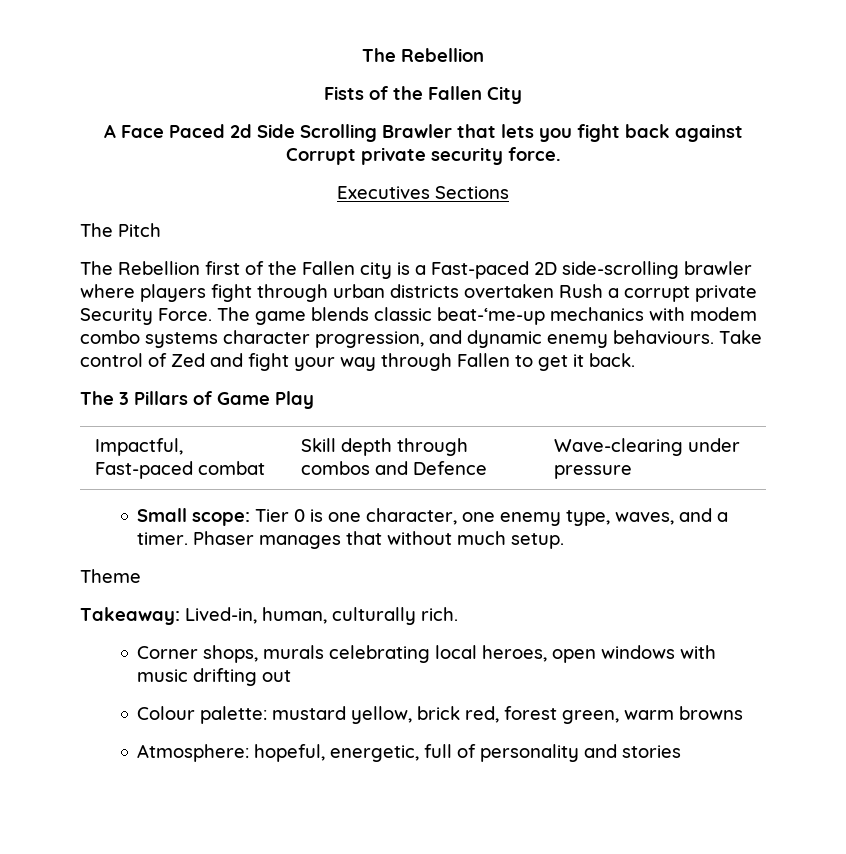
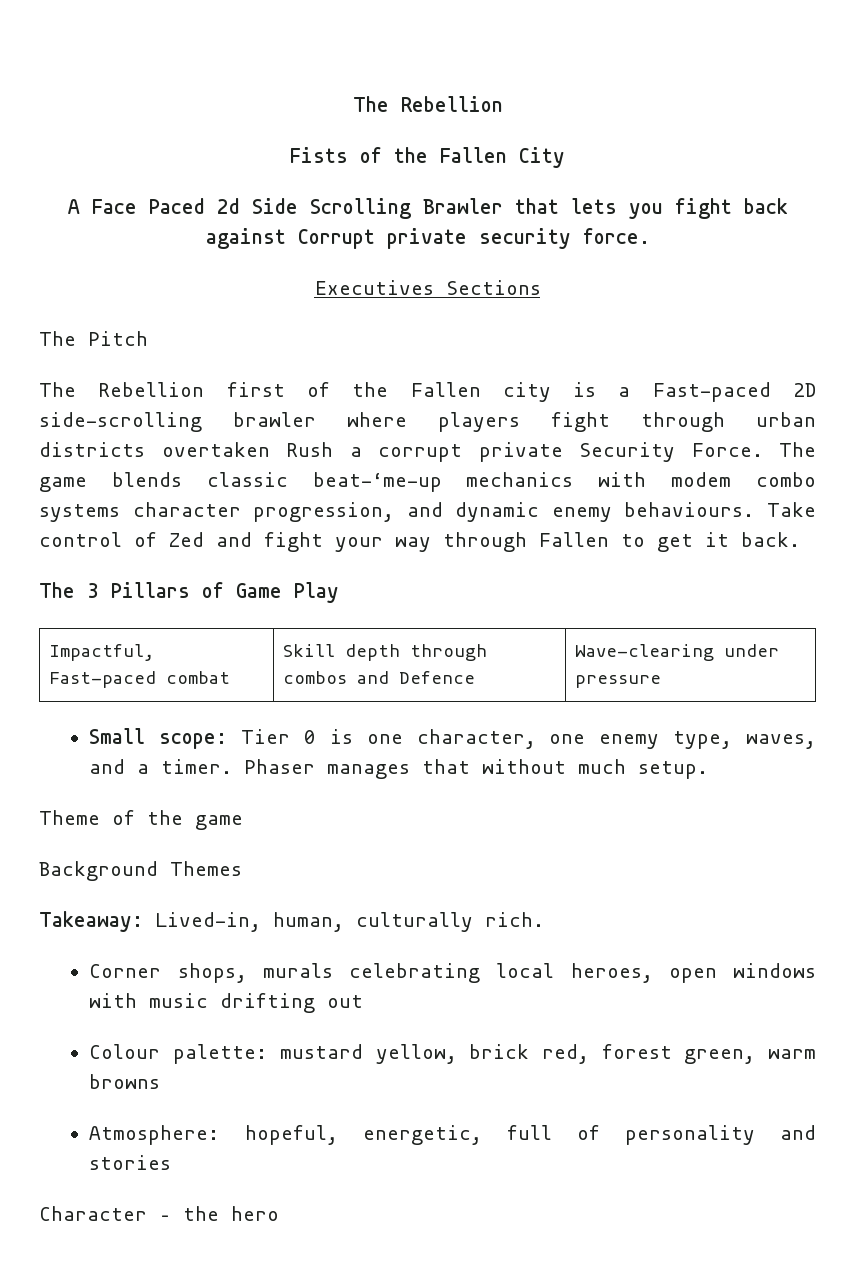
(141, 576) none -> [112,810,243,830] [39,861,242,881] of the game // Background Themes
(682, 751) none -> [39,1206,279,1221] // Character – the hero

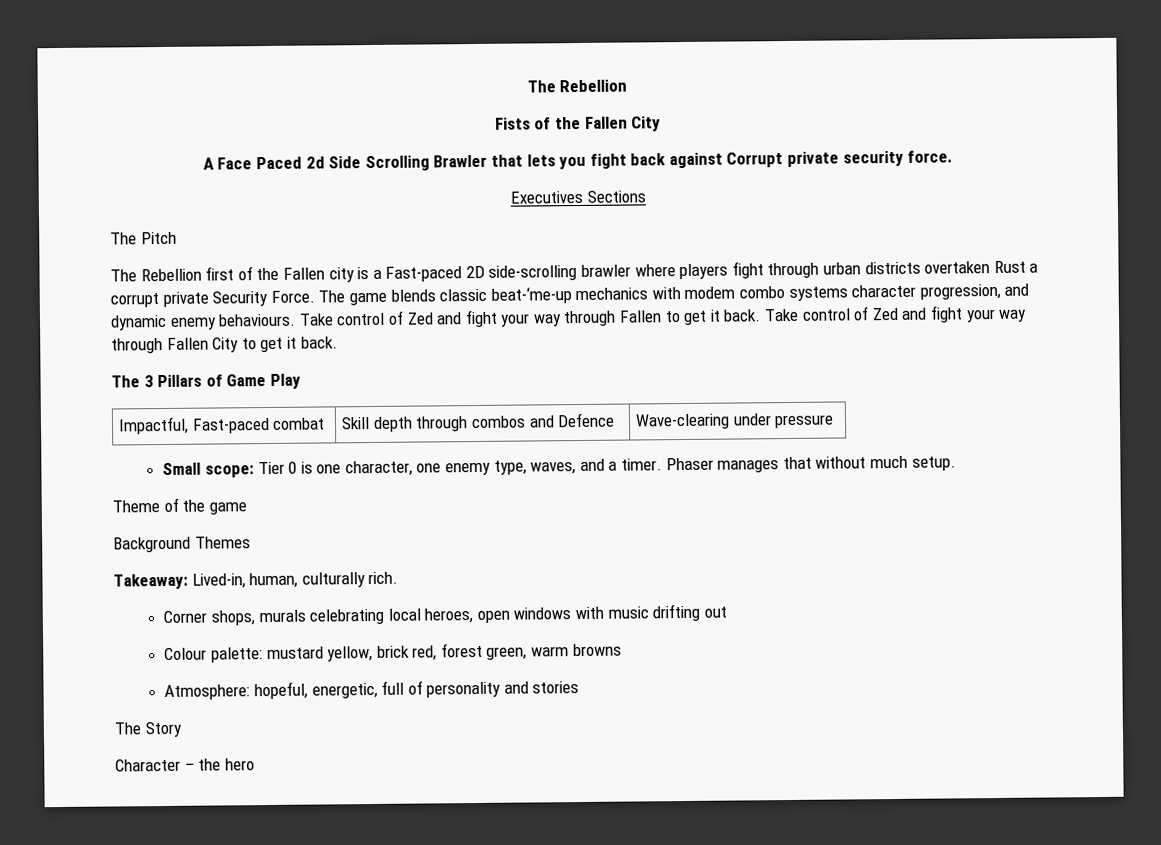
[286,442,333,457] Rush -> [993,260,1026,274] Rust
(800, 539) none -> [764,305,1028,323] [111,336,338,354] Take control of Zed and fight your way through Fallen City to get it back.
(172, 1162) none -> [114,721,182,738] // The Story

